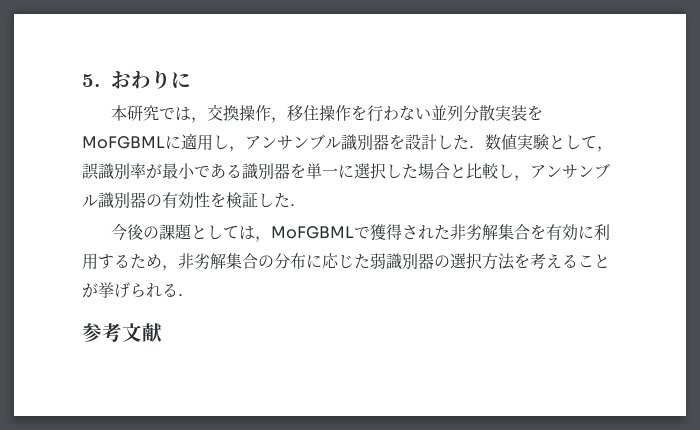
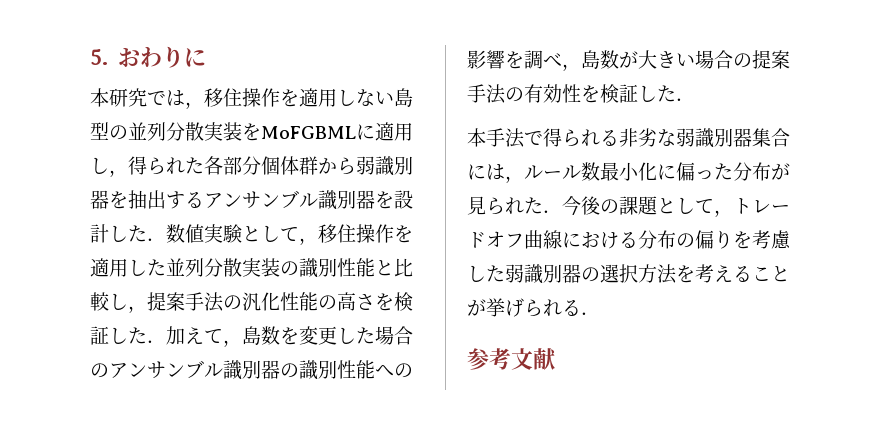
[206,104,431,123] 交換操作，移住操作を行わない -> [204,88,413,107] [90,122,128,140] 移住操作を適用しない島型の
(245, 149) none -> [128,156,413,176] [90,190,204,209] 得られた各部分個体群から弱識別器を抽出する
[82,163,530,181] 誤識別率が最小である識別器を単一に選択した場合と比較し， -> [318,224,413,243] [90,258,413,278] [90,292,413,313] [90,326,413,347] [90,363,109,378] 移住操作を適用した並列分散実装の識別性能と比較し，提案手法の汎化性能の高さを検証した．加えて，島数を変更した場合の
(162, 200) none -> [299,360,413,380] [467,50,790,71] [467,84,524,104] 識別性能への影響を調べ，島数が大きい場合の提案手法の
[110,223,610,242] [82,253,354,271] 今後の課題としては，MoFGBMLで獲得された非劣解集合を有効に利用するため，非劣解集合の分布に応じ -> [467,128,790,148] [467,162,790,183] [467,196,790,217] [467,230,791,249] [467,265,486,282] 本手法で得られる非劣な弱識別器集合には，ルール数最小化に偏った分布が見られた．今後の課題として，トレードオフ曲線における分布の偏りを考慮し

